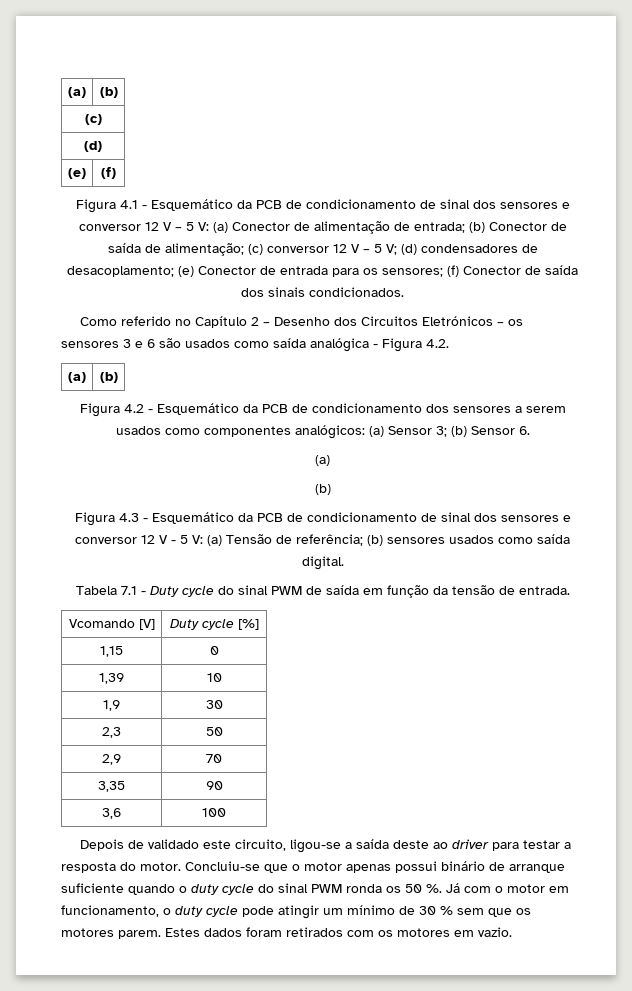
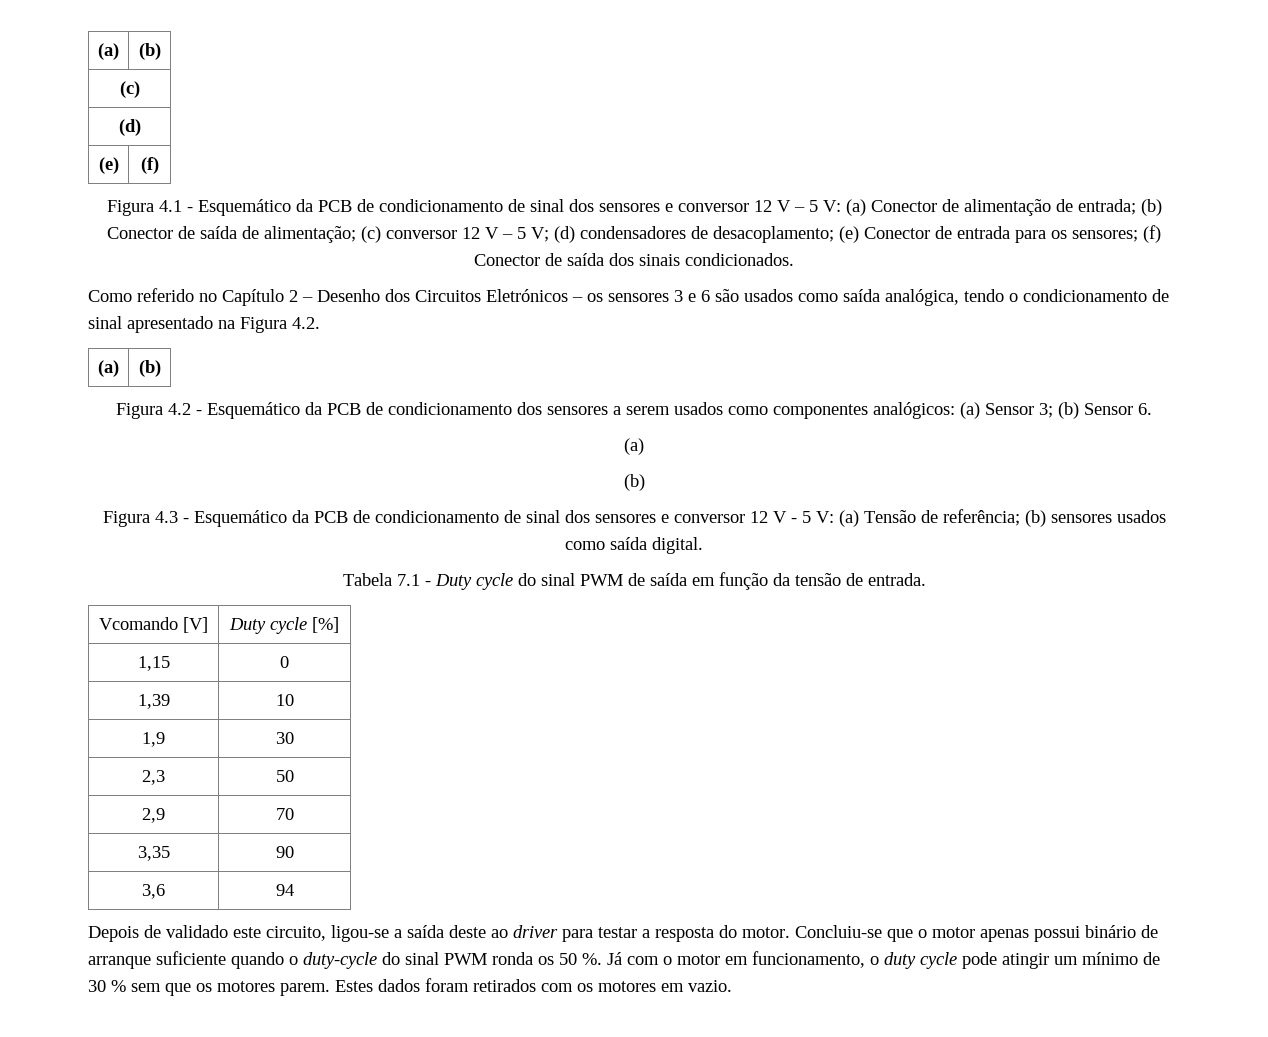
[310,338,378,352] analógica - -> [885,289,1169,306] [88,316,235,333] analógica, tendo o condicionamento de sinal apresentado na
[202,808,226,817] 100 -> [275,884,294,896] 94
[191,884,254,895] duty cycle -> [303,952,377,969] duty-cycle

